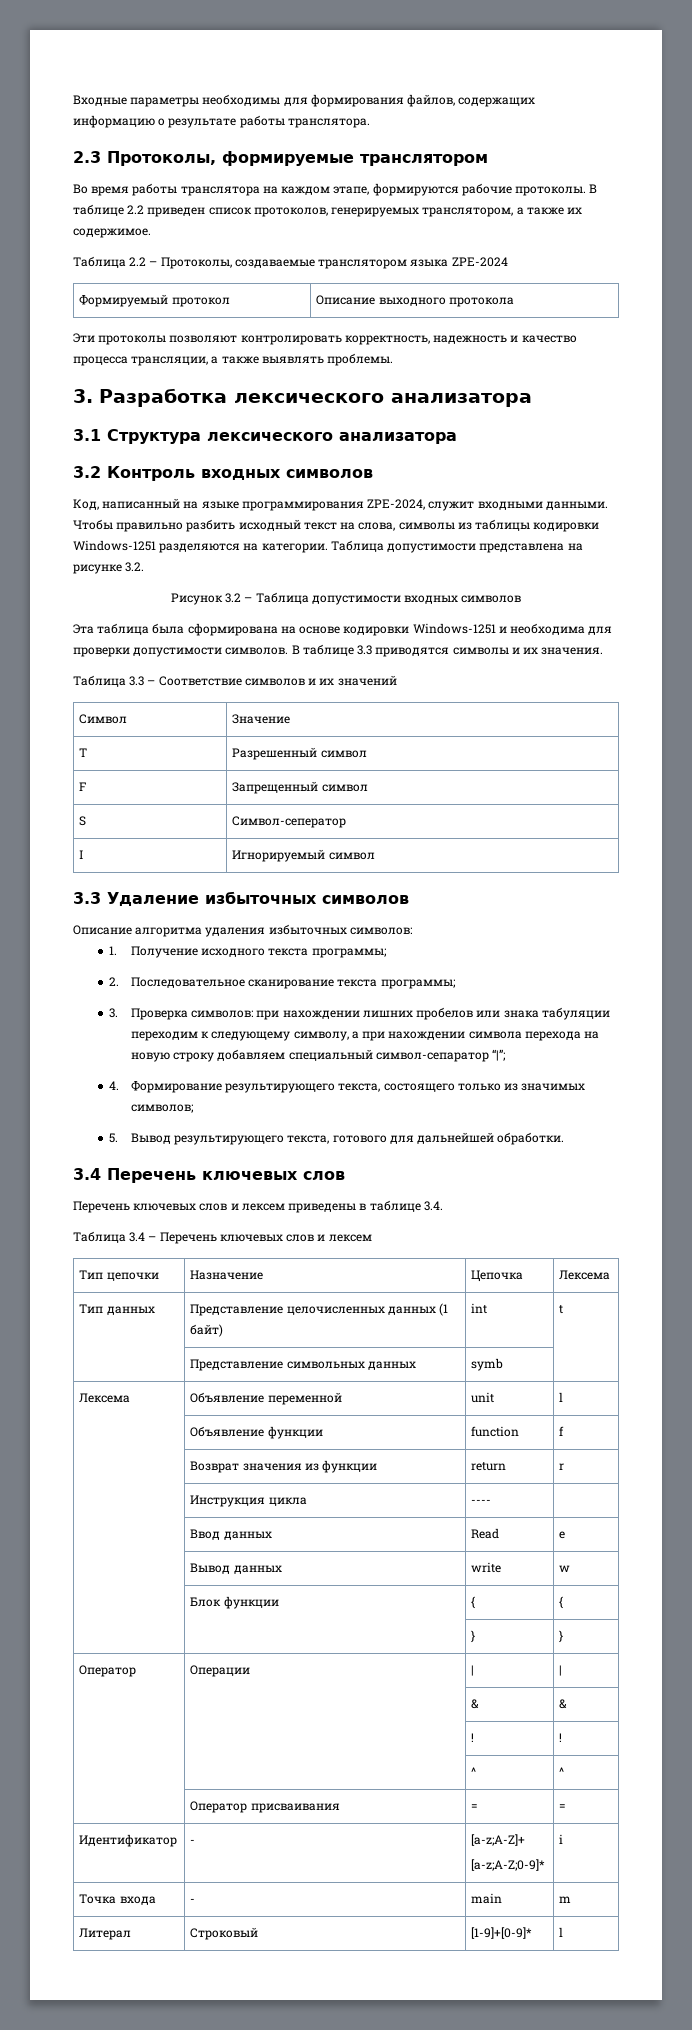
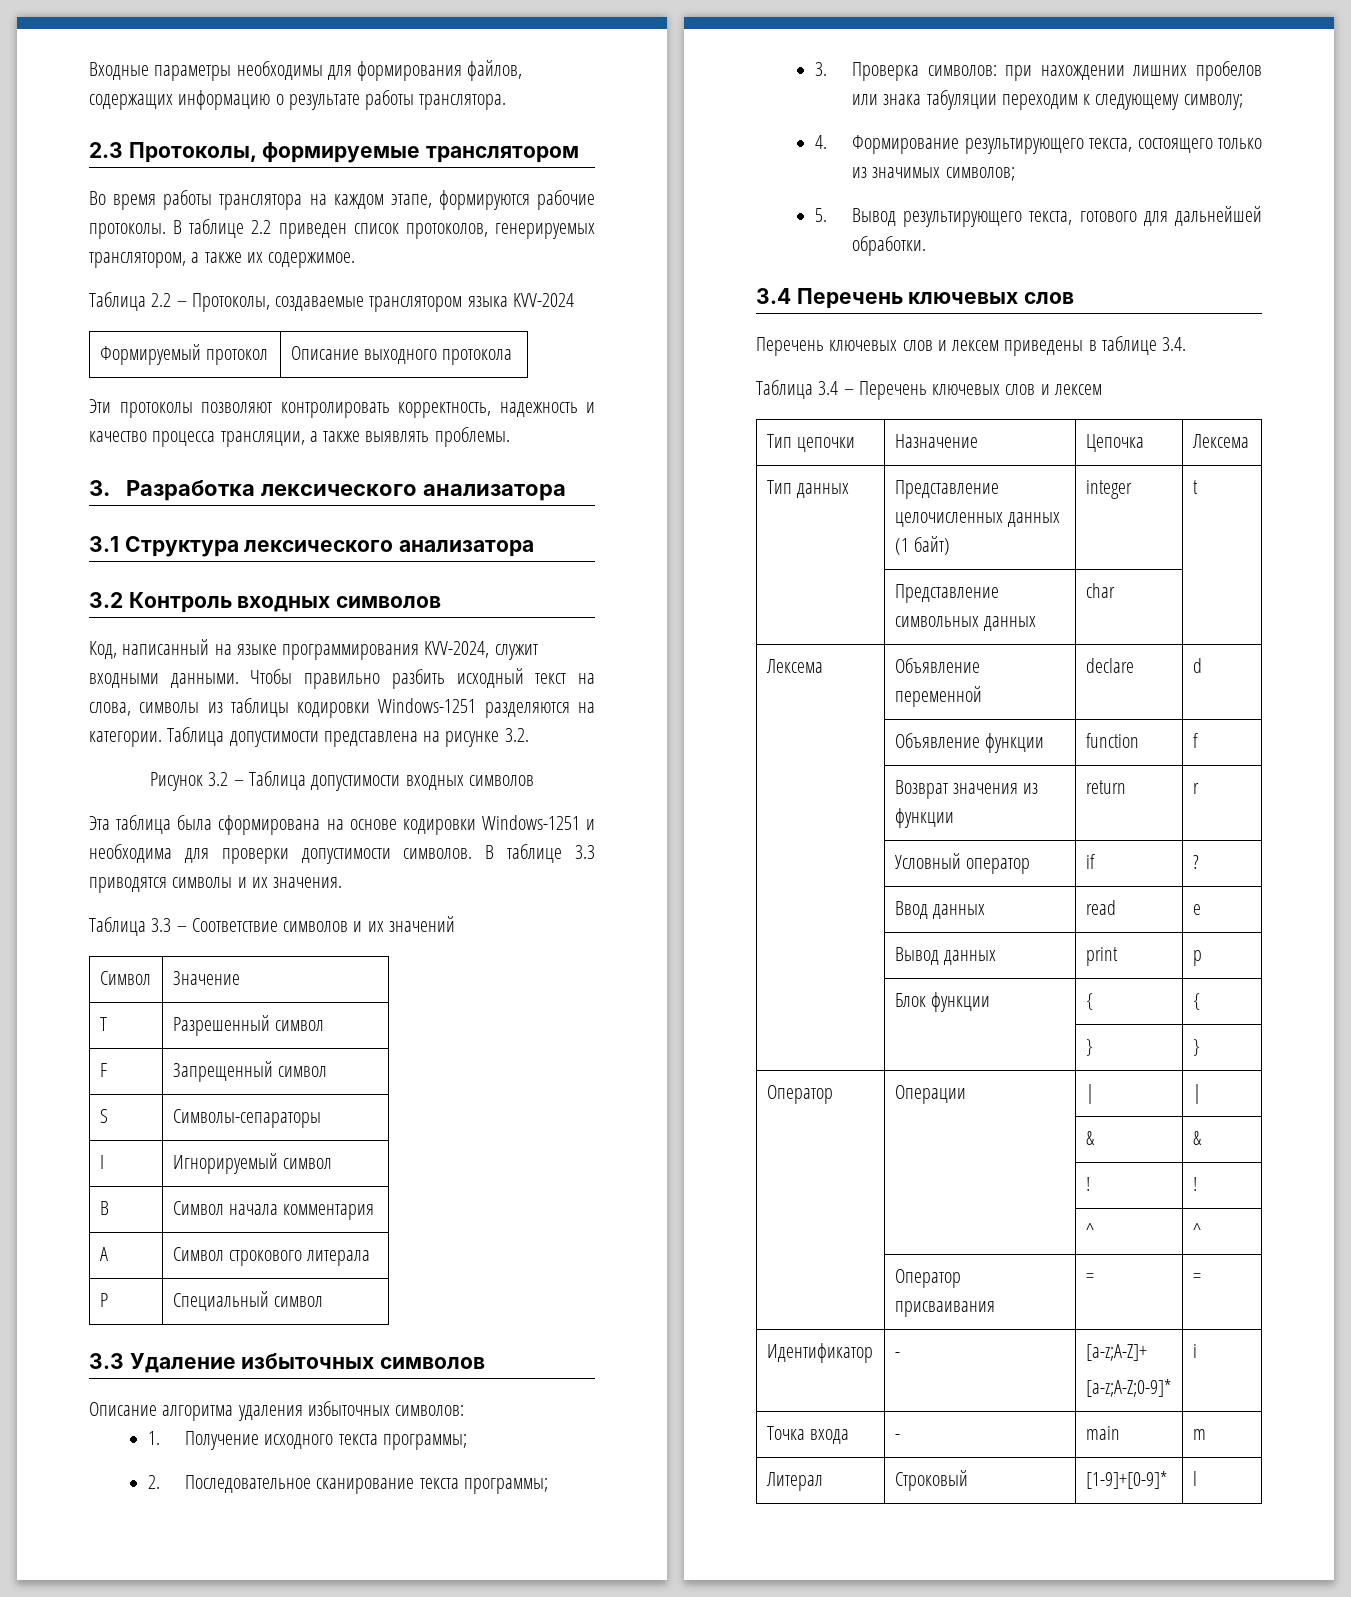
[451,257,508,267] ZPE-2024 -> [512,293,574,307] KVV-2024
[367,499,426,510] ZPE-2024, -> [424,641,490,658] KVV-2024,
[232,816,347,828] Символ-сеператор -> [172,1109,321,1128] Символы-сепараторы
(375, 856) none -> [99,1201,109,1215] [172,1201,375,1220] [99,1247,108,1261] [172,1247,371,1266] [99,1293,108,1307] [172,1291,323,1311] // B | Символ начала комментария // A | Символ строкового литерала // P | Специальный символ
[293,1031,600,1041] [130,1049,507,1062] символу, а при нахождении символа перехода на новую строку добавляем специальный символ-сепаратор “|”; -> [1183,94,1243,110] символу;
[471,1303,488,1314] int -> [1085,480,1132,499] integer
[471,1358,504,1371] symb -> [1085,583,1115,598] char
[471,1392,495,1403] [559,1392,564,1402] unit | l -> [1085,658,1134,673] [1192,658,1202,673] declare | d
[190,1495,307,1507] [471,1499,492,1504] Инструкция цикла | ---- | -> [894,853,1030,874] [1085,854,1095,869] [1192,855,1199,869] Условный оператор | if | ?
[471,1528,500,1539] Read -> [1085,900,1116,915] read
[471,1562,502,1573] [559,1565,571,1572] write | w -> [1085,947,1118,966] [1192,950,1202,966] print | p

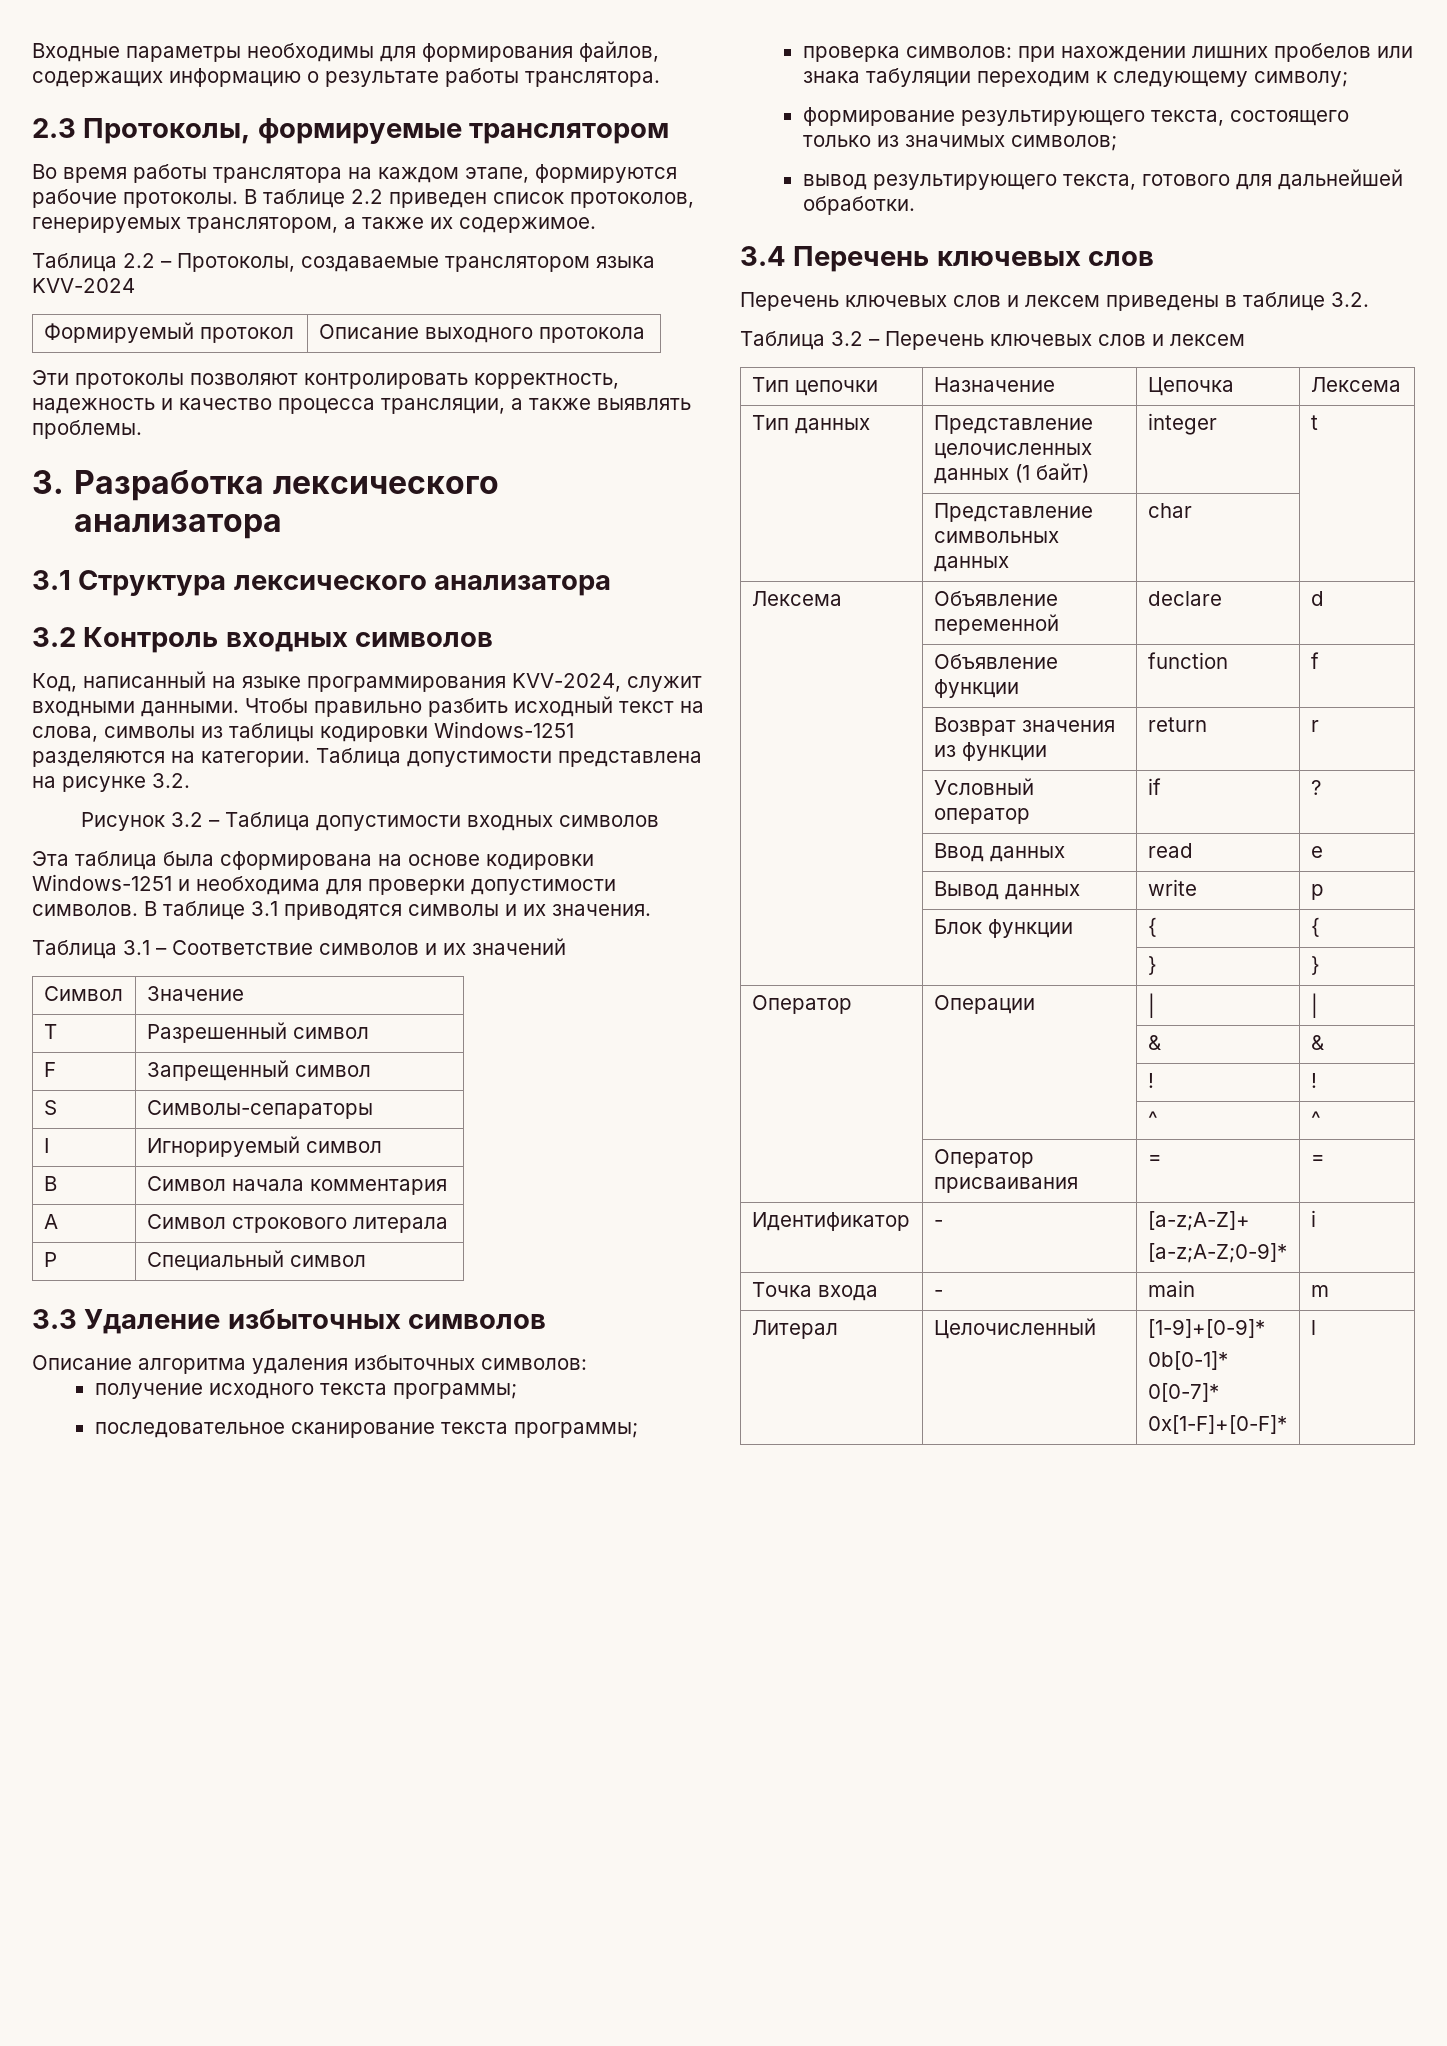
[574,845,595,859] 3.3 -> [251,901,278,916] 3.1
[151,918,172,932] 3.3 -> [123,940,150,955] 3.1
[147,1431,260,1450] 1. Получение -> [94,1383,203,1399] получение
[147,1475,312,1493] 2. Последовательное -> [94,1422,285,1438] последовательное
[814,62,920,81] 3. Проверка -> [802,46,900,62] проверка
[814,135,960,154] 4. Формирование -> [802,107,955,126] формирование
[814,208,897,226] 5. Вывод -> [802,174,867,190] вывод
[1162,337,1187,351] [756,380,839,399] 3.4. // Таблица 3.4 -> [1331,292,1369,307] [740,331,863,350] 3.2. // Таблица 3.2
[1085,947,1118,966] print -> [1147,879,1197,896] write
[894,1470,968,1491] Строковый -> [933,1318,1096,1339] Целочисленный
(1167, 1480) none -> [1147,1351,1228,1370] [1147,1383,1219,1402] [1147,1415,1287,1434] // 0b[0-1]* // 0[0-7]* // 0x[1-F]+[0-F]*

